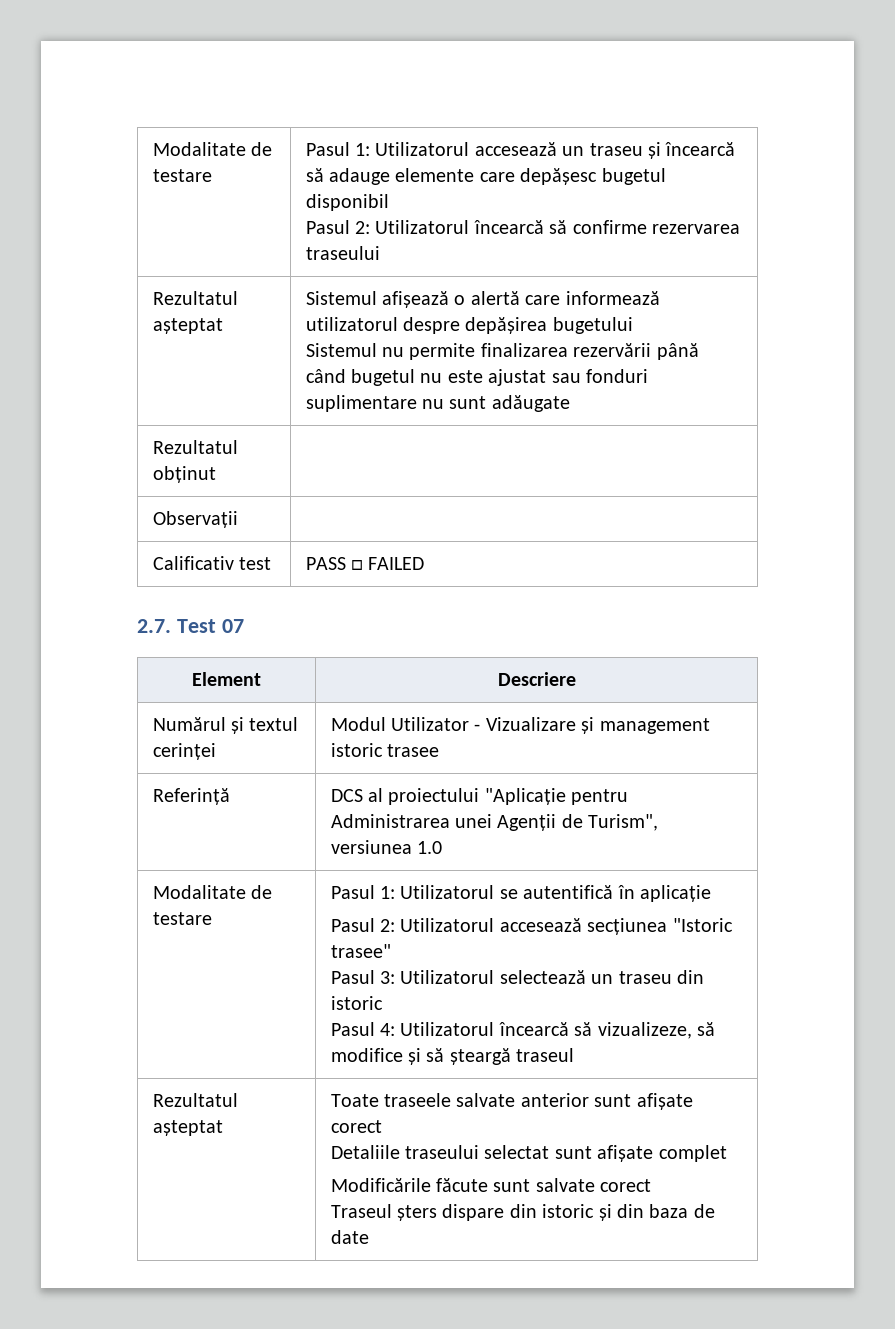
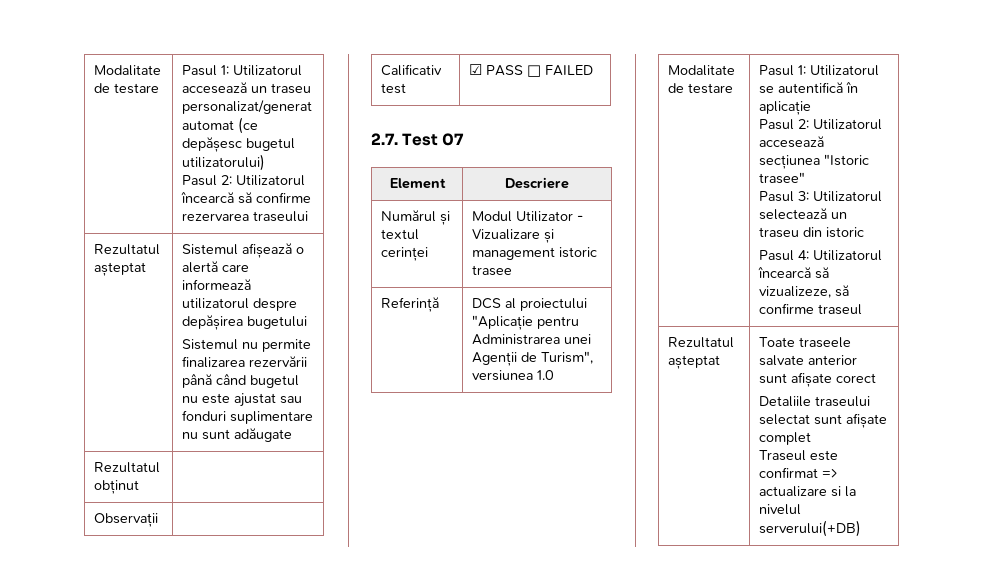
[648,142,736,159] [305,168,515,185] și încearcă să adauge elemente care -> [182,100,313,114] [182,117,259,134] personalizat/generat automat (ce
[305,194,389,211] disponibil -> [182,154,266,171] utilizatorului)
(272, 563) none -> [469,64,483,75] ☑
[330,1048,511,1065] modifice și să șteargă -> [759,303,815,314] confirme
[330,1178,652,1192] [330,1204,715,1221] [330,1230,369,1244] Modificările făcute sunt salvate corect // Traseul șters dispare din istoric și din baza de date -> [759,450,839,461] [759,467,838,478] [759,486,857,497] [759,504,802,515] [759,520,862,537] Traseul este confirmat => actualizare si la nivelul serverului(+DB)

